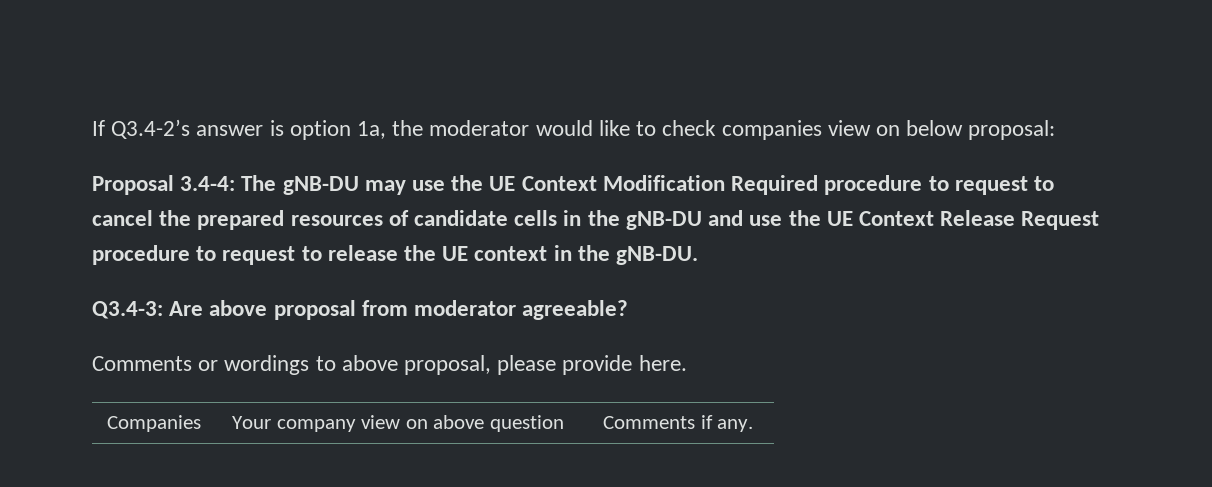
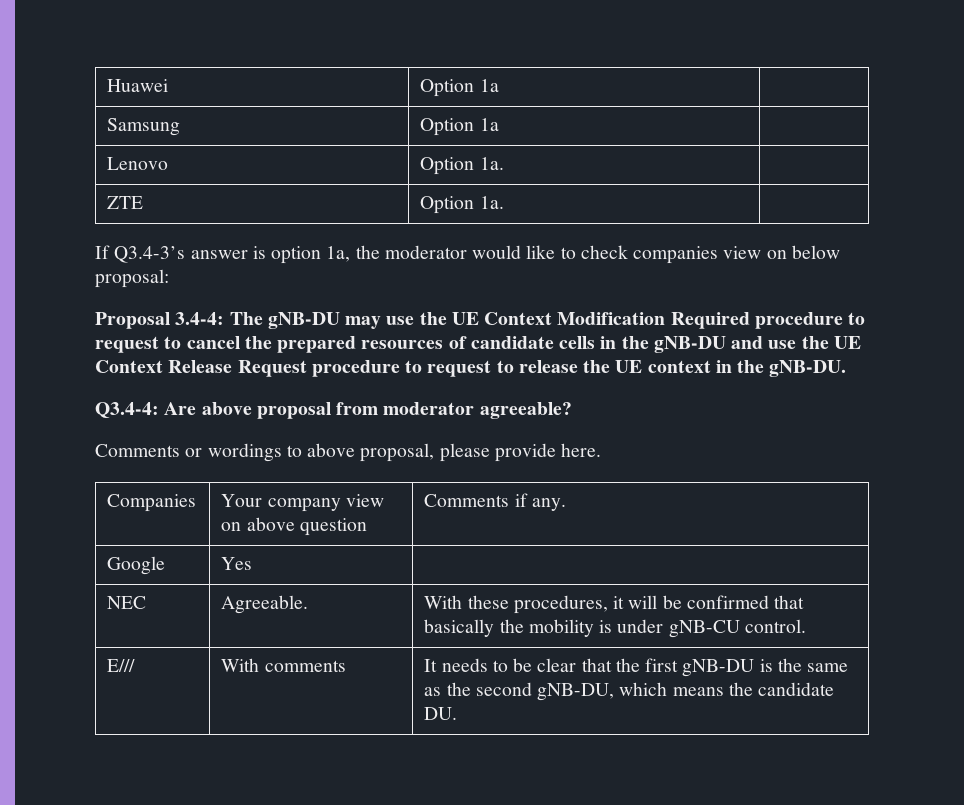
[92,119,191,139] If Q3.4-2’s -> [107,79,169,92] [420,79,499,97] [107,118,181,136] [420,118,499,136] [107,157,169,170] [420,157,504,175] [107,196,144,209] [420,196,504,214] [95,245,186,263] Huawei | Option 1a | // Samsung | Option 1a | // Lenovo | Option 1a. | // ZTE | Option 1a. | // If Q3.4-3’s
[92,301,163,319] Q3.4-3: -> [95,402,159,418] Q3.4-4:
(754, 425) none -> [107,556,166,575] [221,557,253,570] [107,596,147,609] [221,595,309,614] [424,595,805,614] [424,619,806,638] [107,659,136,672] [221,658,346,672] [424,658,849,677] [424,682,835,701] [424,707,458,720] // Google | Yes | // NEC | Agreeable. | With these procedures, it will be confirmed that basically the mobility is under gNB-CU control. // E/// | With comments | It needs to be clear that the first gNB-DU is the same as the second gNB-DU, which means the candidate DU.

